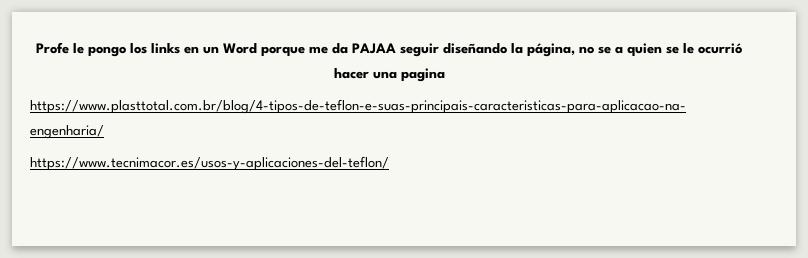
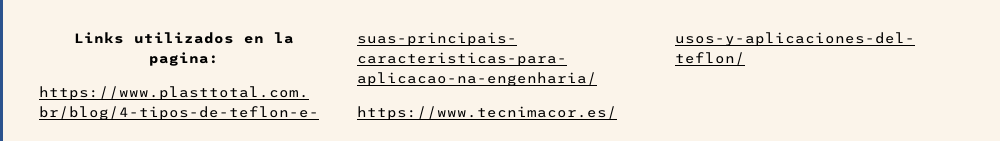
[36,42,742,57] [333,68,445,82] Profe le pongo los links en un Word porque me da PAJAA seguir diseñando la página, no se a quien se le ocurrió hacer una pagina -> [74,32,294,44] [149,52,219,66] Links utilizados en la pagina:

